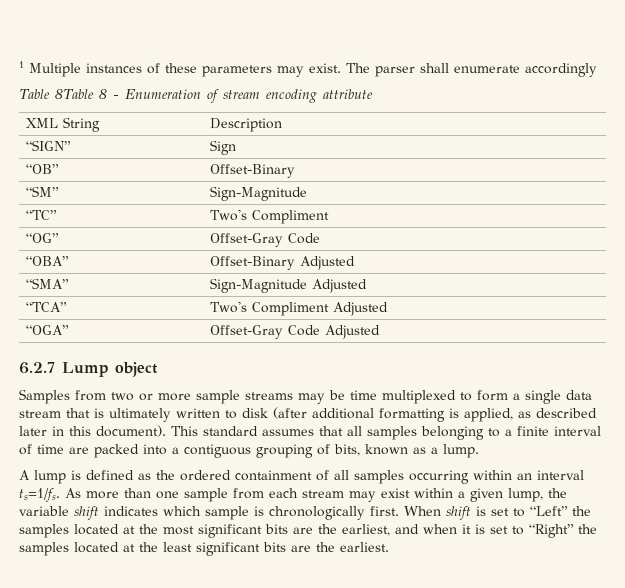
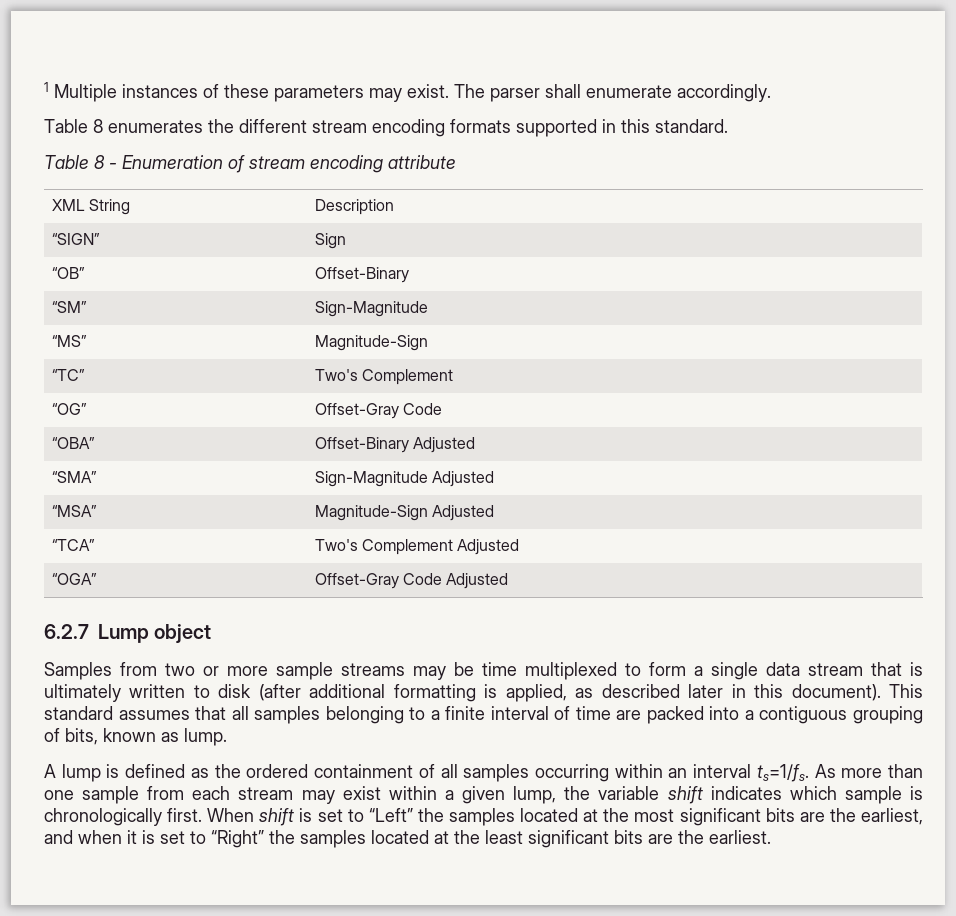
[525,63,597,77] [19,89,94,99] accordingly // Table 8Table -> [677,84,771,102] [44,119,728,137] [44,155,89,169] accordingly. // Table 8 enumerates the different stream encoding formats supported in this standard. // Table
(308, 193) none -> [51,335,87,347] [314,335,428,351] // “MS” | Magnitude-Sign
[252,210,330,224] Compliment -> [362,369,454,385] Complement
(368, 286) none -> [51,505,97,517] [314,505,495,521] // “MSA” | Magnitude-Sign Adjusted
[252,302,330,316] Compliment -> [362,539,454,555] Complement
[431,447,438,454] a -> (179, 737) none

